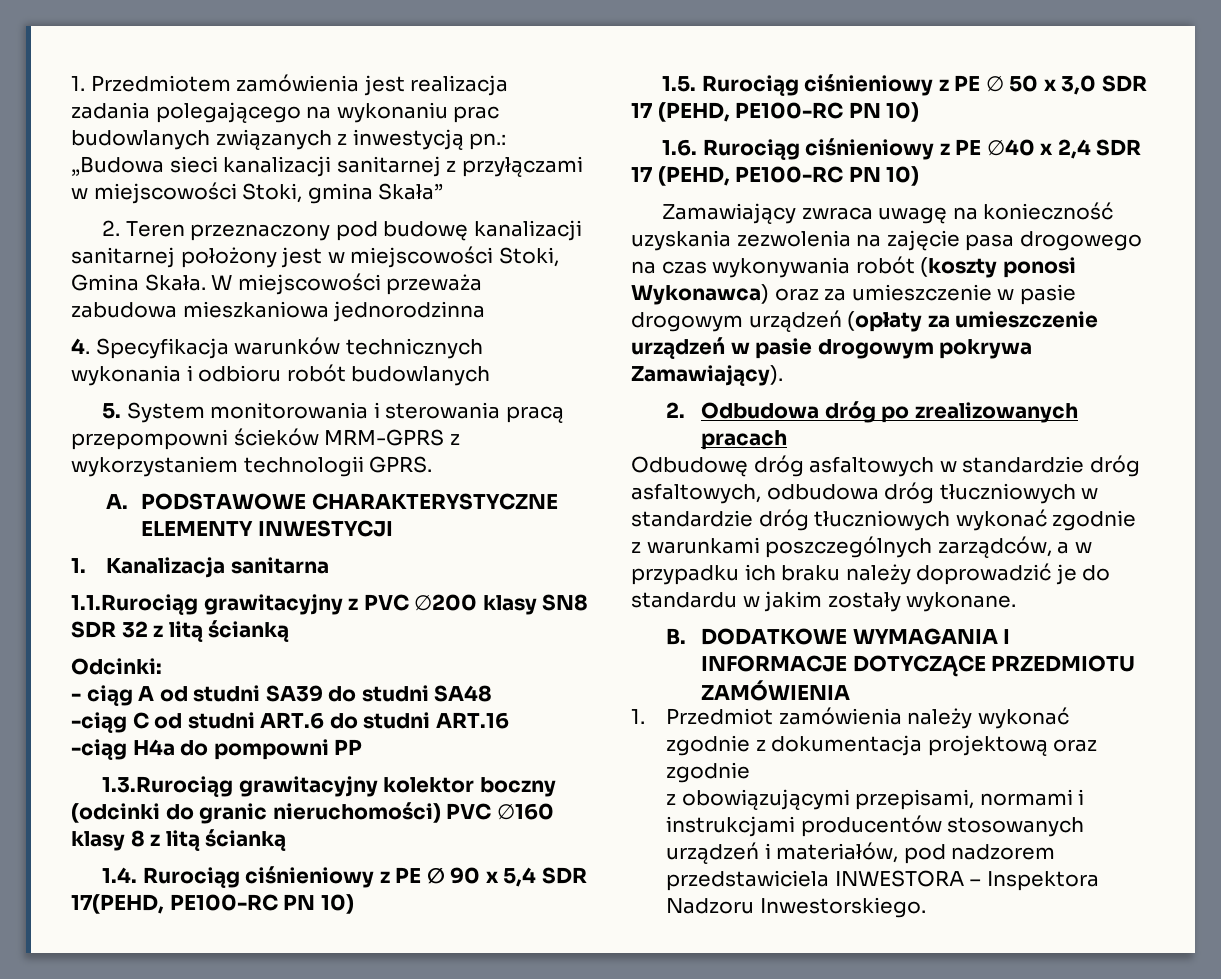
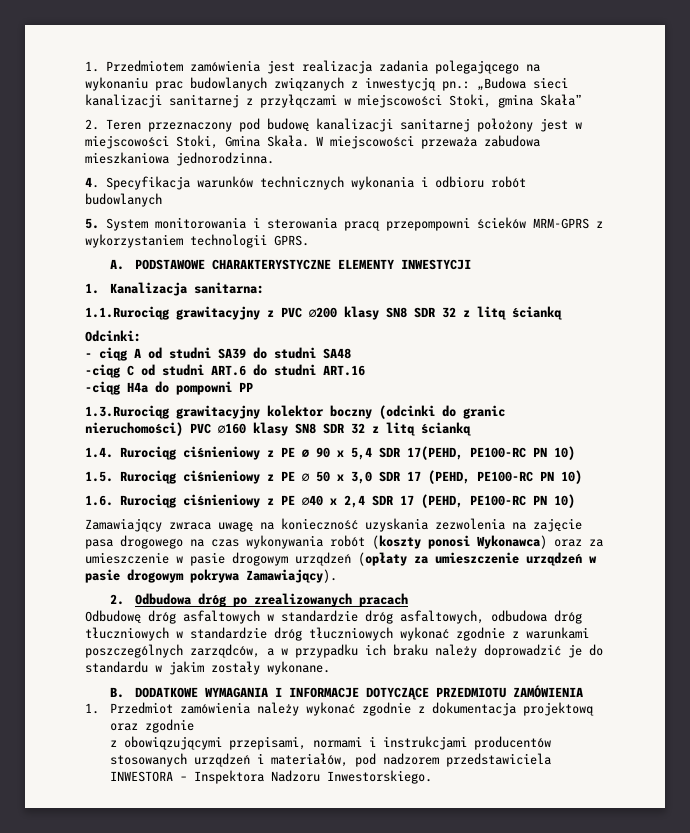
[333,301,486,322] jednorodzinna -> [176,152,274,166] jednorodzinna.
[230,557,329,574] sanitarna -> [194,282,265,294] sanitarna:
[130,830,145,847] 8 -> [295,423,365,434] SN8 SDR 32

